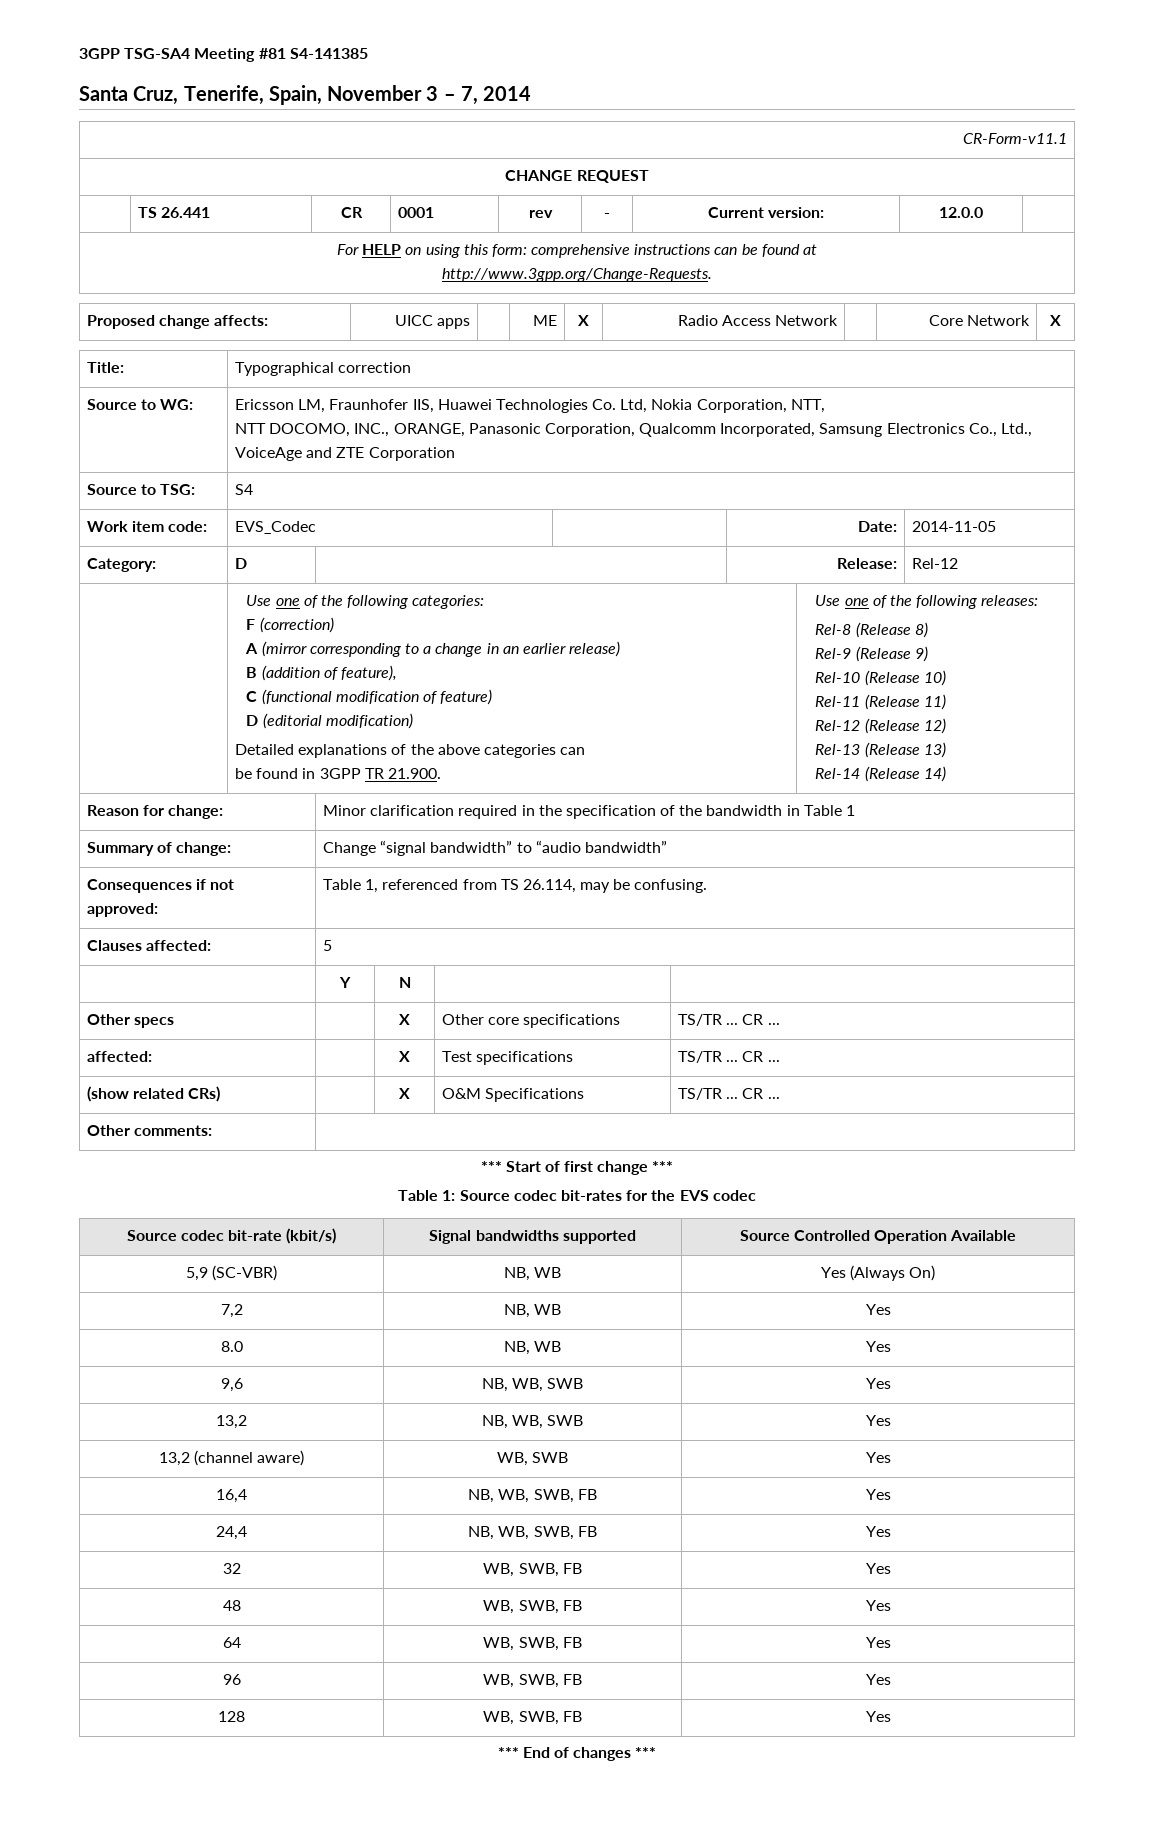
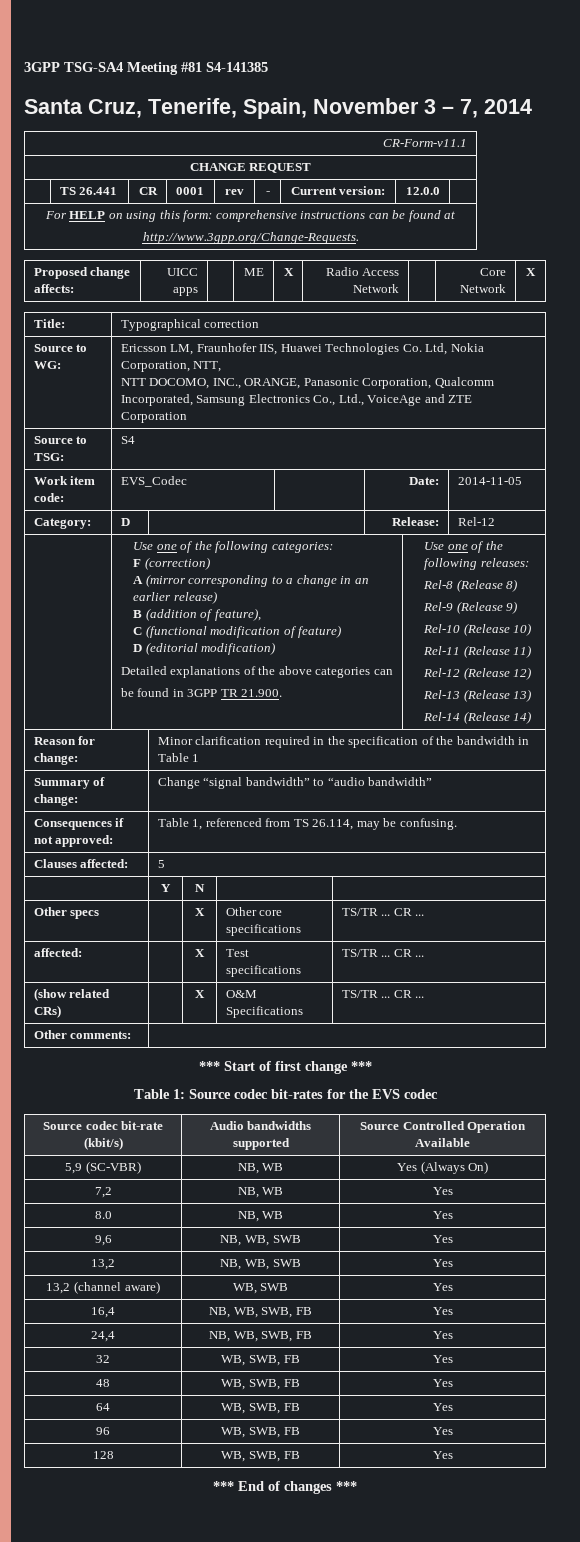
[429,1230,472,1244] Signal -> [209,1121,244,1130] Audio

